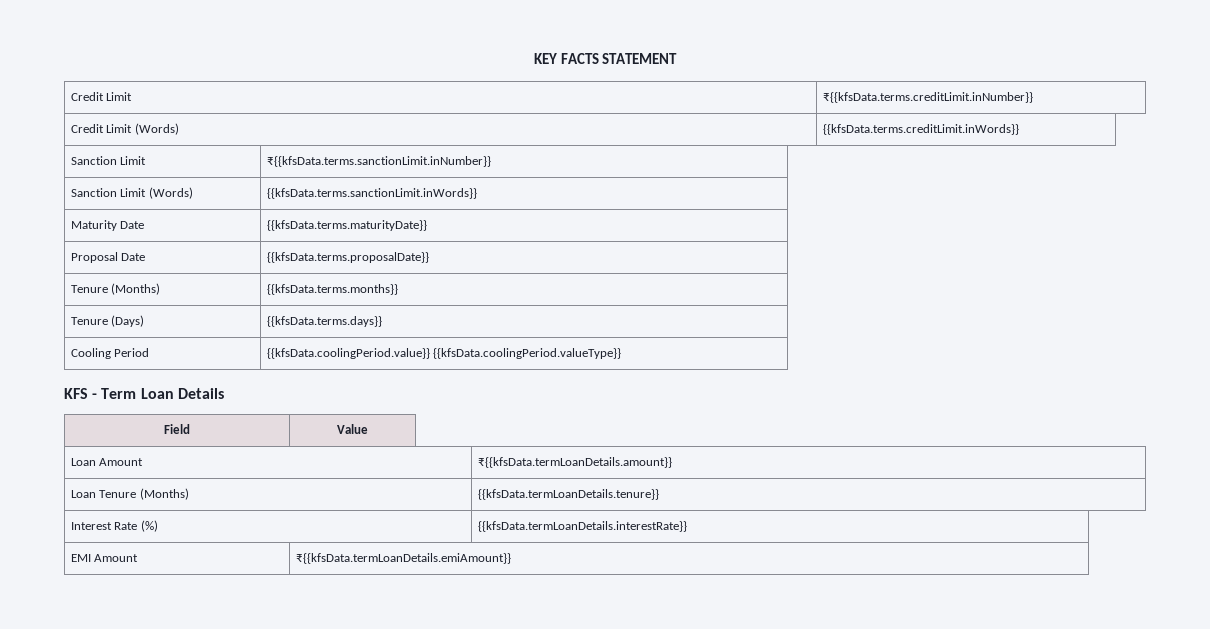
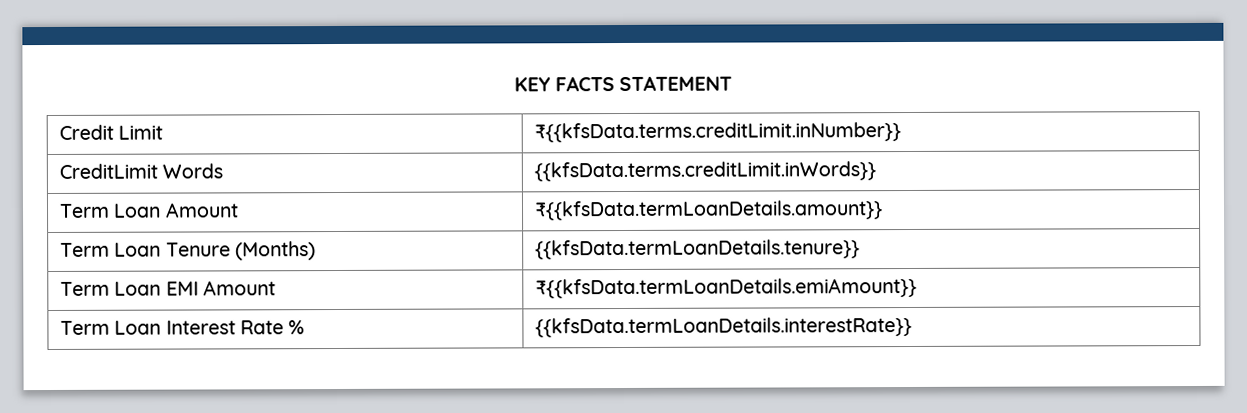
[70,123,179,135] [822,124,1019,135] [70,156,147,165] [266,156,491,167] [70,187,193,199] [266,188,477,199] [70,220,145,231] [266,220,427,231] [70,252,146,263] [266,252,429,263] [70,283,161,295] [266,284,398,295] [70,315,145,327] [266,316,382,327] [70,348,150,359] [266,348,622,359] [64,388,224,399] [164,424,190,434] [337,424,368,434] Credit Limit (Words) | {{kfsData.terms.creditLimit.inWords}} // Sanction Limit | ₹{{kfsData.terms.sanctionLimit.inNumber}} // Sanction Limit (Words) | {{kfsData.terms.sanctionLimit.inWords}} // Maturity Date | {{kfsData.terms.maturityDate}} // Proposal Date | {{kfsData.terms.proposalDate}} // Tenure (Months) | {{kfsData.terms.months}} // Tenure (Days) | {{kfsData.terms.days}} // Cooling Period | {{kfsData.coolingPeriod.value}} {{kfsData.coolingPeriod.valueType}} // KFS - Term Loan Details // Field | Value // -> [59,163,224,179] [534,161,877,182] [59,203,111,218] CreditLimit Words | {{kfsData.terms.creditLimit.inWords}} // Term
(672, 462) none -> [60,242,111,257] Term
[70,520,158,532] [477,521,687,532] Interest Rate (%) | {{kfsData.termLoanDetails.interestRate}} // -> [60,281,162,296] Term Loan
(511, 558) none -> [60,320,306,335] [535,316,913,338] // Term Loan Interest Rate % | {{kfsData.termLoanDetails.interestRate}}

